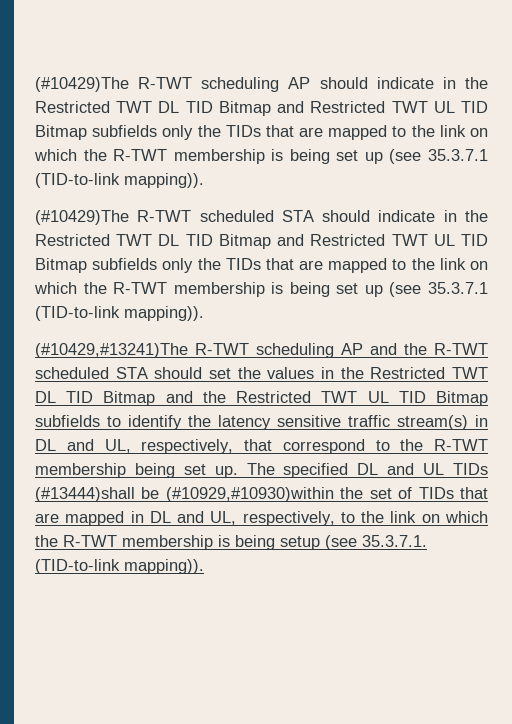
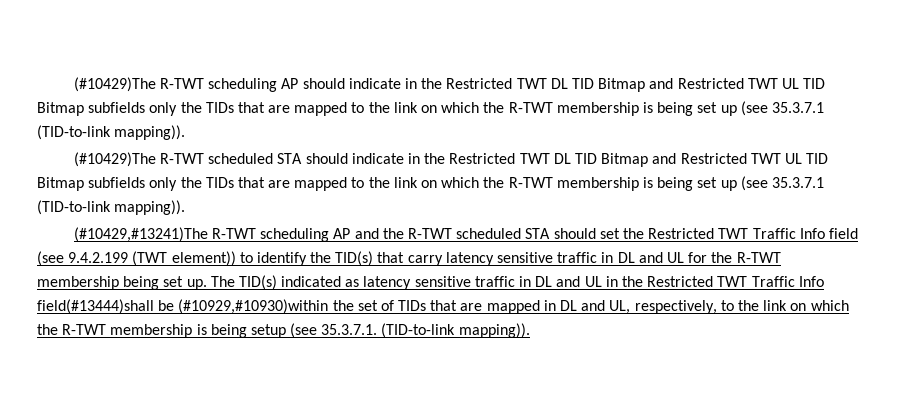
[267,367,489,379] [35,391,488,406] [35,415,488,430] [35,439,390,454] values in the Restricted TWT DL TID Bitmap and the Restricted TWT UL TID Bitmap subfields to identify the latency sensitive traffic stream(s) in DL and UL, respectively, that correspond to -> [648,228,858,239] [37,251,708,266] Restricted TWT Traffic Info field (see 9.4.2.199 (TWT element)) to identify the TID(s) that carry latency sensitive traffic in DL and UL for
[283,463,489,478] [35,487,135,502] specified DL and UL TIDs (#13444)shall -> [238,275,824,290] [37,299,154,314] TID(s) indicated as latency sensitive traffic in DL and UL in the Restricted TWT Traffic Info field(#13444)shall

